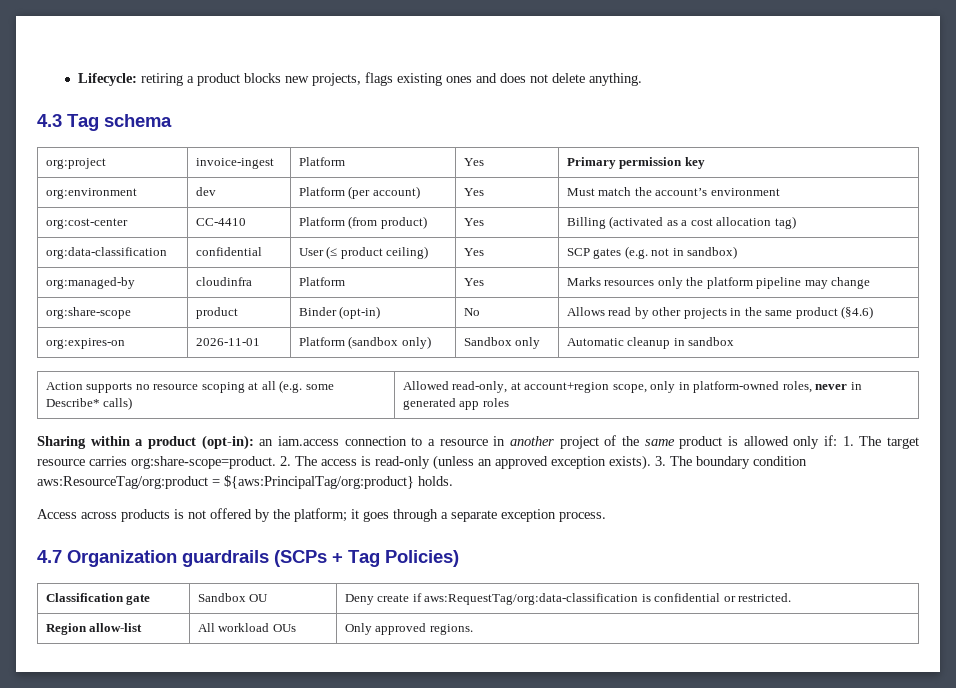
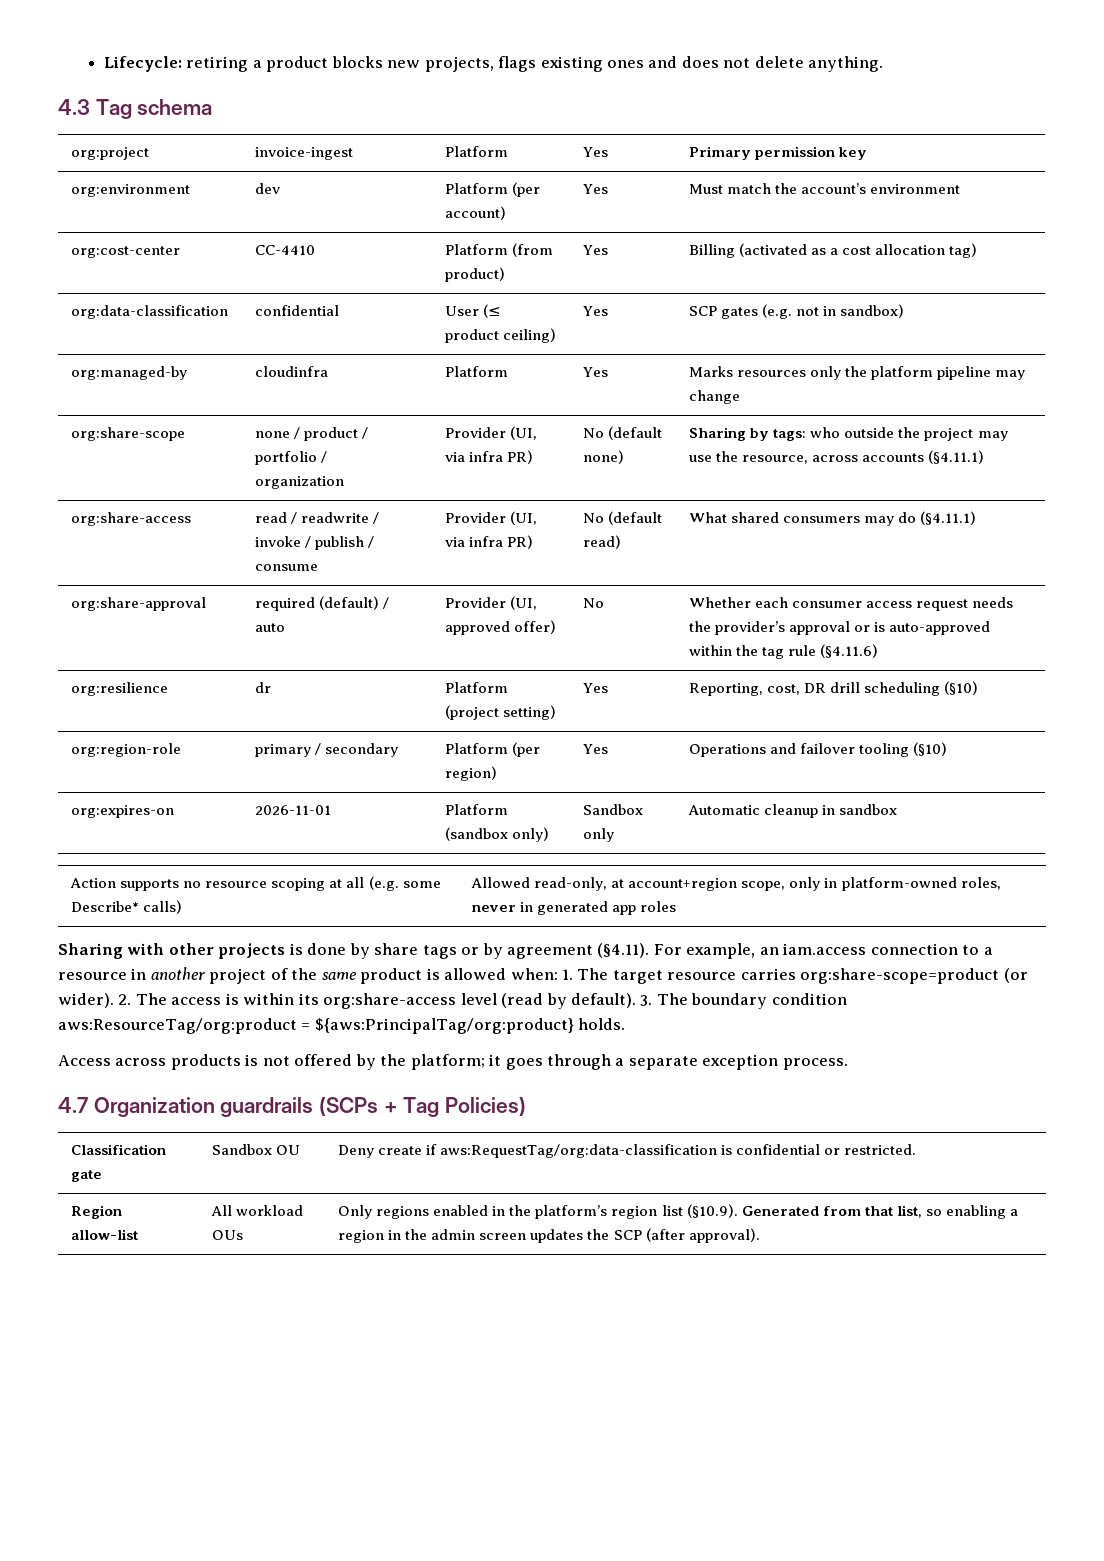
[195,307,238,319] [298,306,381,319] [463,308,480,316] [566,306,874,319] product | Binder (opt-in) | No | Allows read by other projects in the same product (§4.6) -> [255,427,369,441] [255,451,328,465] [255,476,345,489] [445,426,538,440] [445,450,534,464] [583,426,663,440] [583,450,625,464] [689,427,1008,441] [689,450,985,464] [71,512,192,526] [255,512,380,524] [255,536,375,550] [255,564,319,571] [445,511,538,525] [445,535,534,549] [583,511,663,525] [583,535,622,549] [689,511,977,526] [71,597,207,611] [255,596,390,611] [255,623,286,632] [445,596,538,610] [445,620,557,635] [583,598,605,608] [689,597,1014,611] [689,621,991,635] [689,644,879,659] [71,682,169,696] [255,682,272,693] [445,682,509,693] [445,705,557,720] [583,683,609,693] [689,681,979,696] [71,743,182,757] [255,743,399,757] [445,742,541,757] [445,766,498,781] [583,744,609,754] [689,742,948,757] none / product / portfolio / organization | Provider (UI, via infra PR) | No (default none) | Sharing by tags: who outside the project may use the resource, across accounts (§4.11.1) // org:share-access | read / readwrite / invoke / publish / consume | Provider (UI, via infra PR) | No (default read) | What shared consumers may do (§4.11.1) // org:share-approval | required (default) / auto | Provider (UI, approved offer) | No | Whether each consumer access request needs the provider’s approval or is auto-approved within the tag rule (§4.11.6) // org:resilience | dr | Platform (project setting) | Yes | Reporting, cost, DR drill scheduling (§10) // org:region-role | primary / secondary | Platform (per region) | Yes | Operations and failover tooling (§10)
[90,435,254,450] within a product (opt-in): -> [127,943,756,959] with other projects is done by share tags or by agreement (§4.11). For example,
[793,435,837,449] only if: -> [510,968,558,980] when:
[131,456,276,469] org:share-scope=product. -> [800,968,1028,984] [58,993,114,1008] org:share-scope=product (or wider).
[375,455,651,470] read-only (unless an approved exception exists). -> [243,993,637,1009] within its org:share-access level (read by default).
[375,623,473,635] approved regions. -> [376,1204,1018,1219] [338,1228,760,1243] regions enabled in the platform’s region list (§10.9). Generated from that list, so enabling a region in the admin screen updates the SCP (after approval).

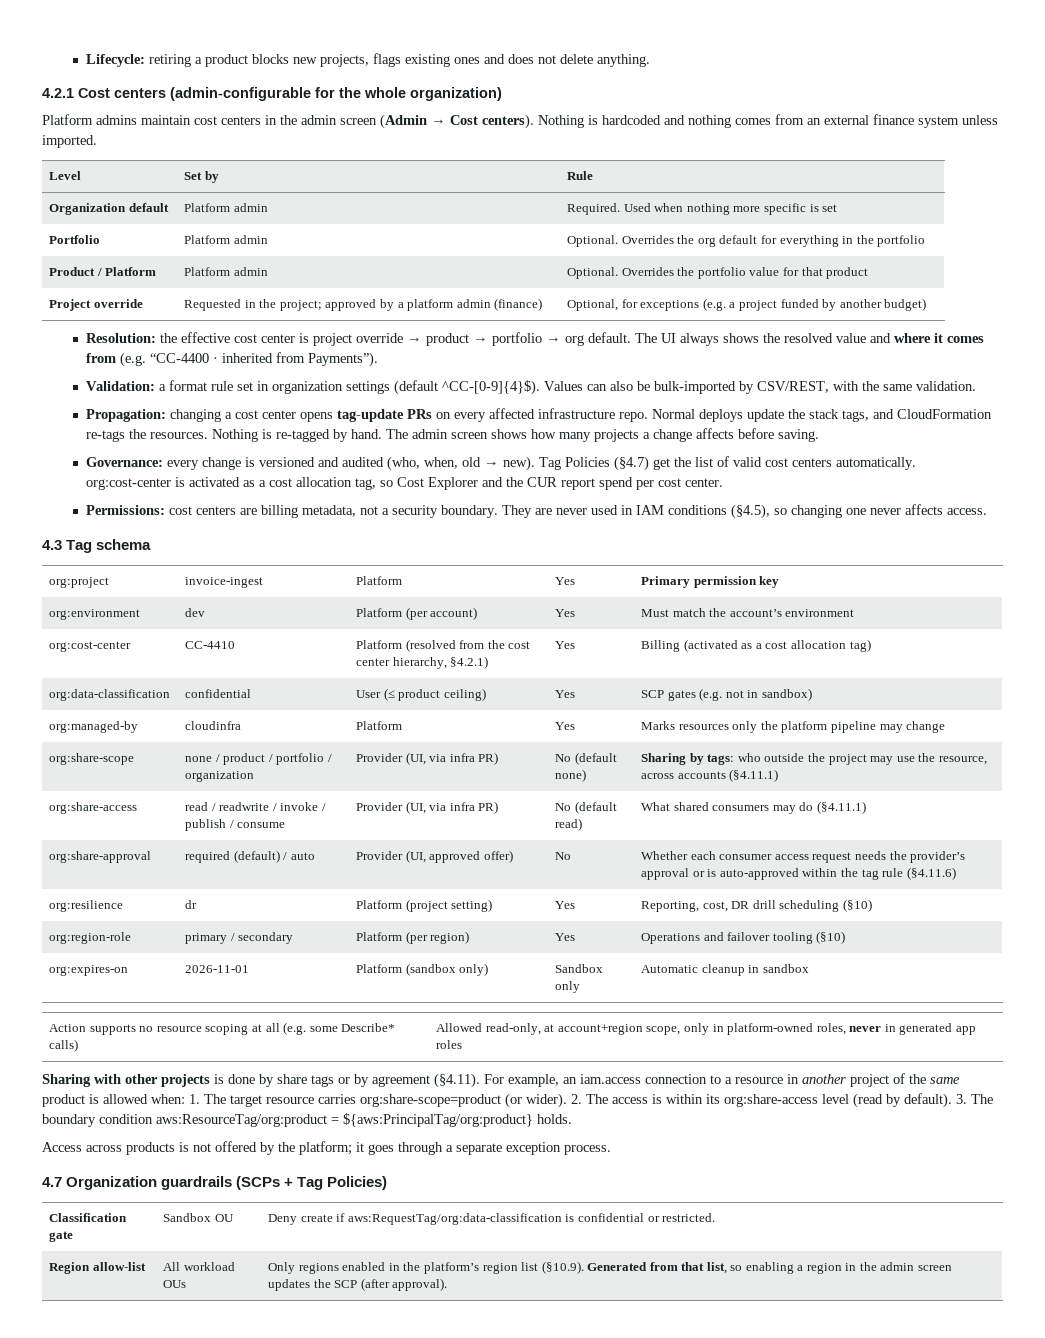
(884, 64) none -> [42,87,502,101] [42,114,998,129] [42,135,97,148] [49,171,82,180] [184,171,219,183] [567,171,594,180] [49,203,169,215] [184,203,268,212] [567,203,838,215] [49,235,101,244] [184,235,268,244] [567,235,926,247] [49,267,157,276] [184,267,268,276] [567,267,869,279] [49,299,143,311] [184,298,543,311] [567,298,927,311] [85,332,984,346] [85,352,378,367] [85,380,976,395] [85,408,992,422] [85,428,819,442] [85,456,916,471] [85,477,723,490] [85,504,987,519] // 4.2.1 Cost centers (admin-configurable for the whole organization) // Platform admins maintain cost centers in the admin screen (Admin → Cost centers). Nothing is hardcoded and nothing comes from an external finance system unless imported. // Level | Set by | Rule // Organization default | Platform admin | Required. Used when nothing more specific is set // Portfolio | Platform admin | Optional. Overrides the org default for everything in the portfolio // Product / Platform | Platform admin | Optional. Overrides the portfolio value for that product // Project override | Requested in the project; approved by a platform admin (finance) | Optional, for exceptions (e.g. a project funded by another budget) // Resolution: the effective cost center is project override → product → portfolio → org default. The UI always shows the resolved value and where it comes from (e.g. “CC-4400 · inherited from Payments”). // Validation: a format rule set in organization settings (default ^CC-[0-9]{4}$). Values can also be bulk-imported by CSV/REST, with the same validation. // Propagation: changing a cost center opens tag-update PRs on every affected infrastructure repo. Normal deploys update the stack tags, and CloudFormation re-tags the resources. Nothing is re-tagged by hand. The admin screen shows how many projects a change affects before saving. // Governance: every change is versioned and audited (who, when, old → new). Tag Policies (§4.7) get the list of valid cost centers automatically. org:cost-center is activated as a cost allocation tag, so Cost Explorer and the CUR report spend per cost center. // Permissions: cost centers are billing metadata, not a security boundary. They are never used in IAM conditions (§4.5), so changing one never affects access.
[512,243,554,257] [445,267,506,282] (from product) -> [405,639,531,652] [356,656,489,669] (resolved from the cost center hierarchy, §4.2.1)

